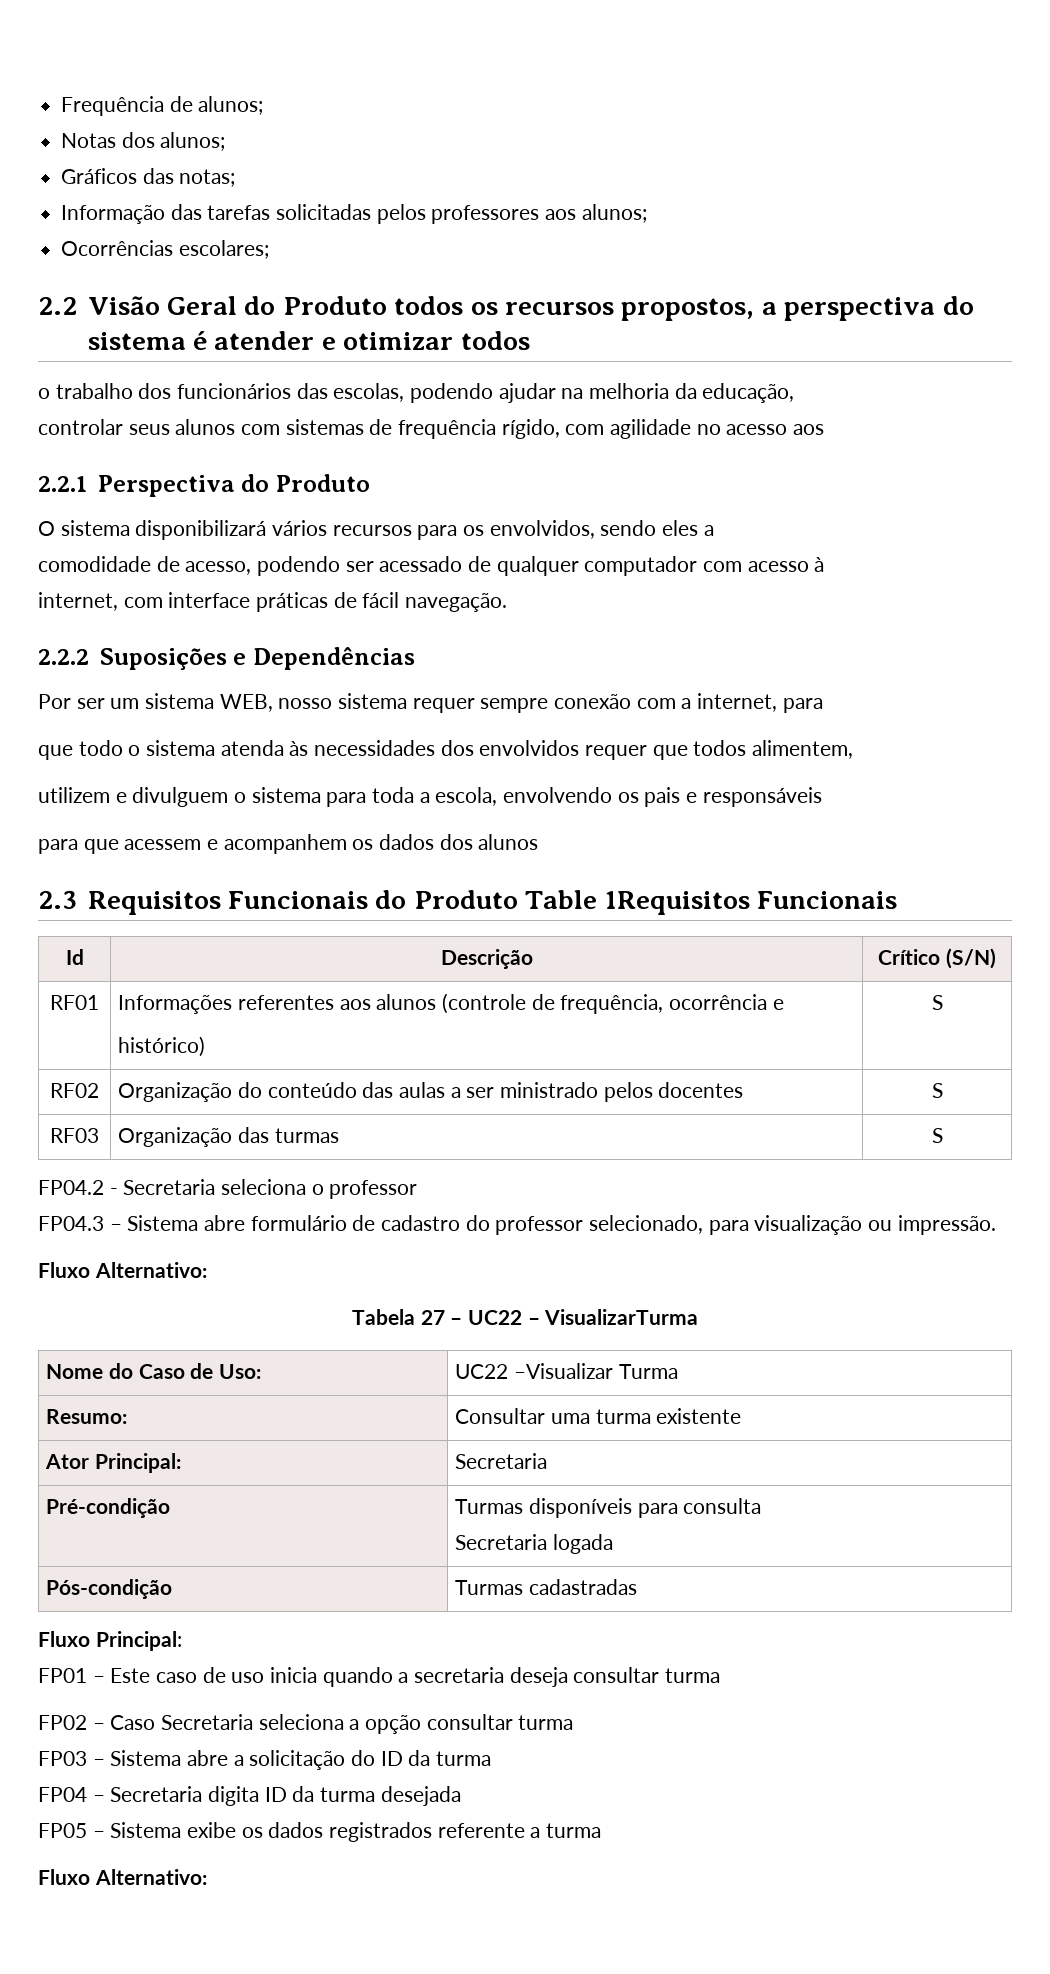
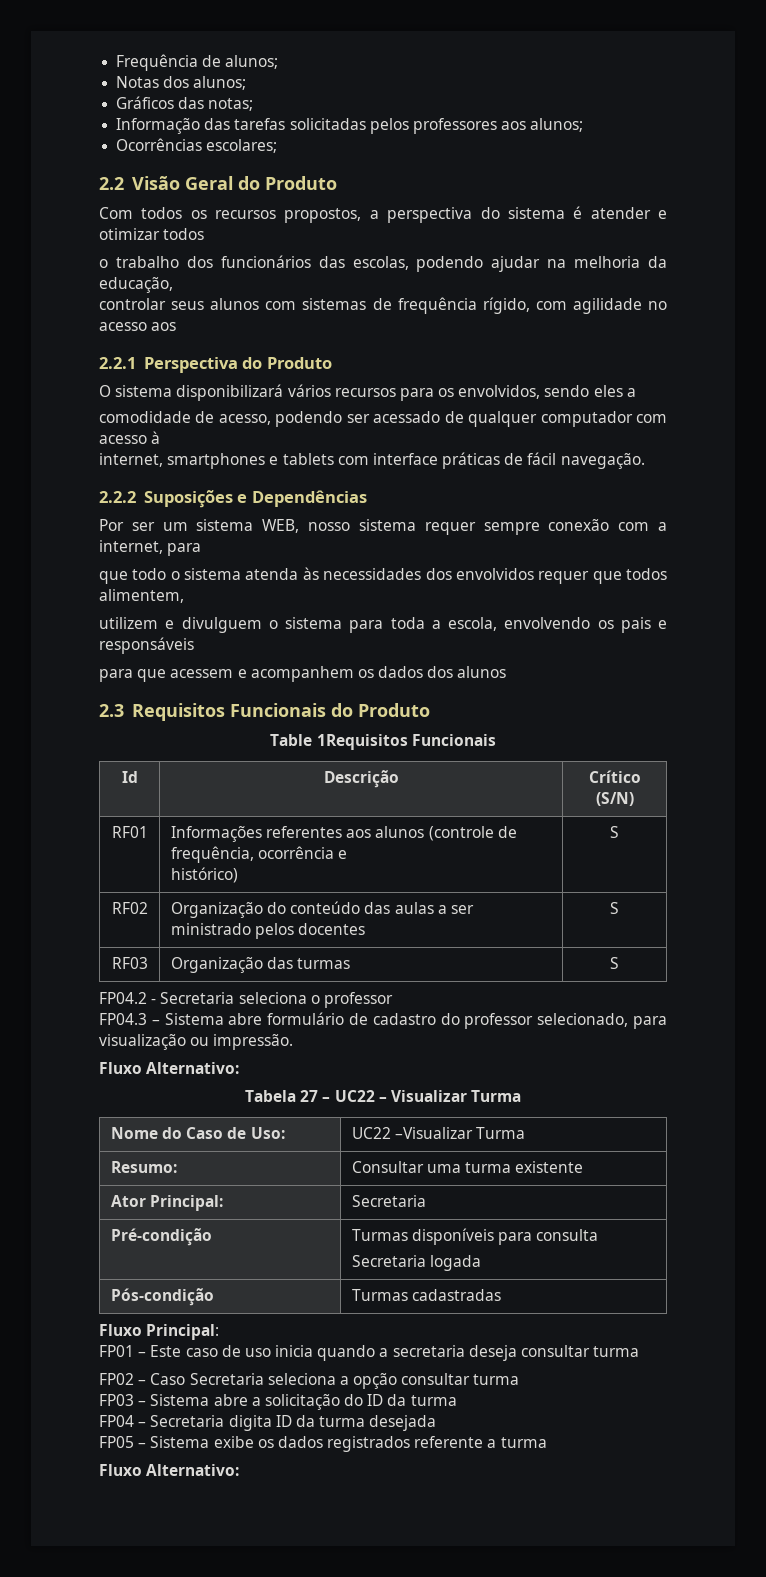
(387, 305) none -> [99,207,133,219] // Com
(118, 601) none -> [167,453,334,469] smartphones e tablets
(518, 899) none -> (430, 710) //
[544,1309,699,1325] VisualizarTurma -> [390,1090,522,1102] Visualizar Turma

